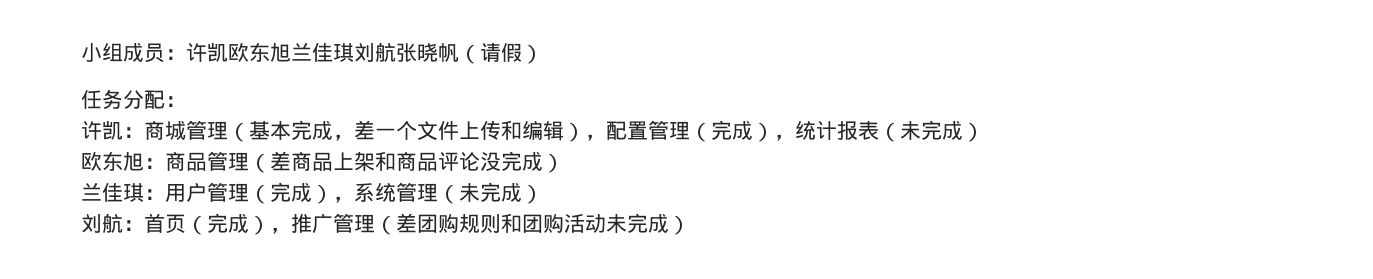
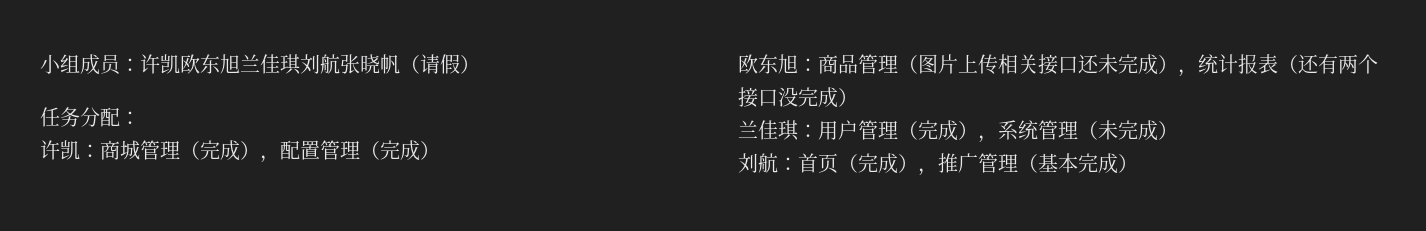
[249,120,564,141] 基本完成，差一个文件上传和编辑 -> [200,140,240,161] 完成
[774,120,984,142] ，统计报表（未完成） -> (440, 150) none
[270,151,480,171] 差商品上架和商品评论 -> [918,54,1378,77] [738,87,778,108] 图片上传相关接口还未完成），统计报表（还有两个接口
[396,213,627,233] 差团购规则和团购活动未 -> [1038,153,1078,173] 基本

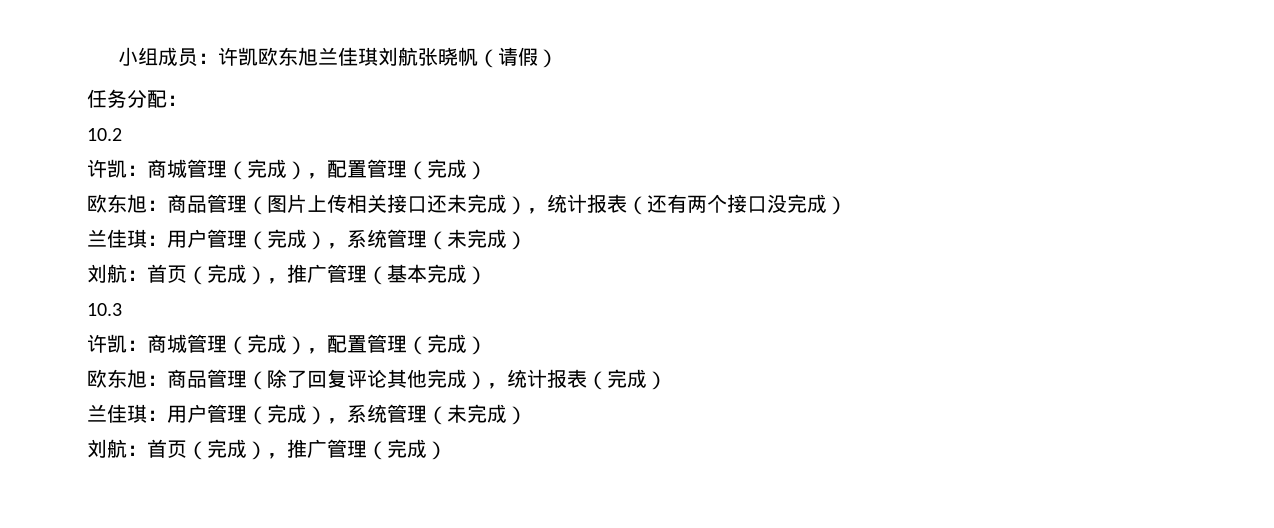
(140, 118) none -> [87,128,122,141] // 10.2
(1138, 163) none -> [87,303,122,316] [87,334,487,355] [87,369,667,390] [87,404,527,425] [87,439,447,460] // 10.3 // 许凯：商城管理（完成），配置管理（完成） // 欧东旭：商品管理（除了回复评论其他完成），统计报表（完成） // 兰佳琪：用户管理（完成），系统管理（未完成） // 刘航：首页（完成），推广管理（完成）

